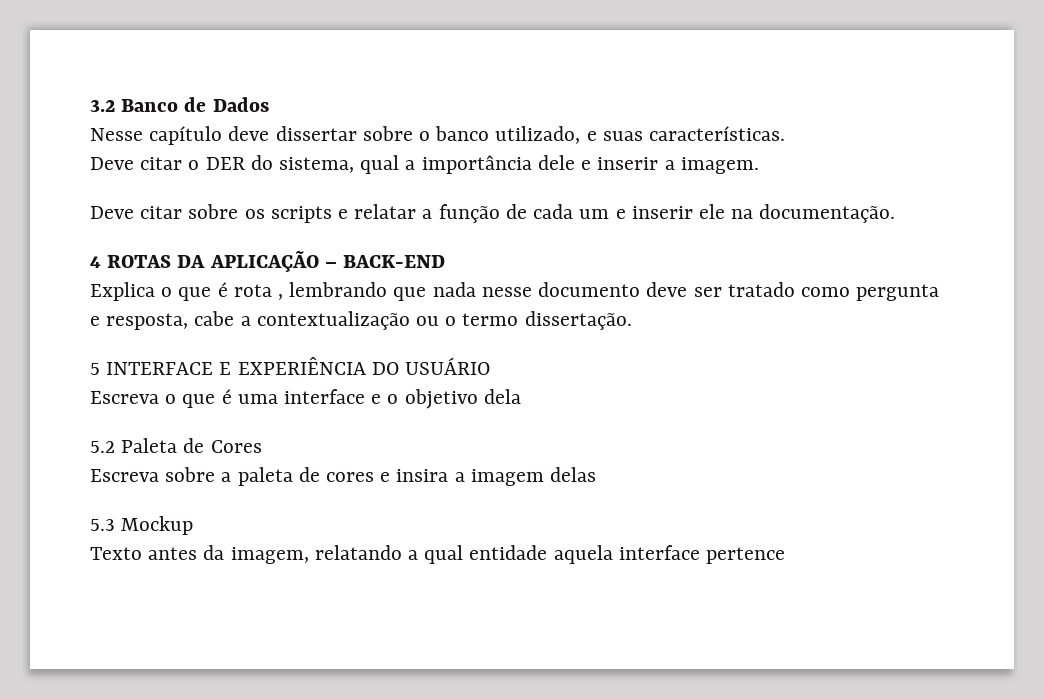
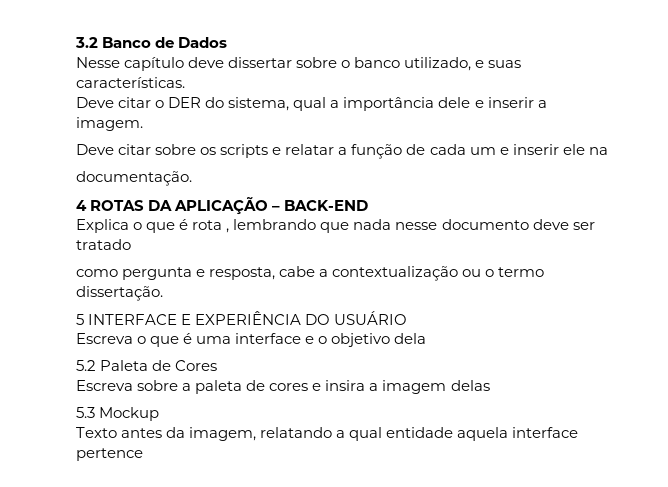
(754, 214) none -> (608, 151) //
(795, 289) none -> (131, 244) //

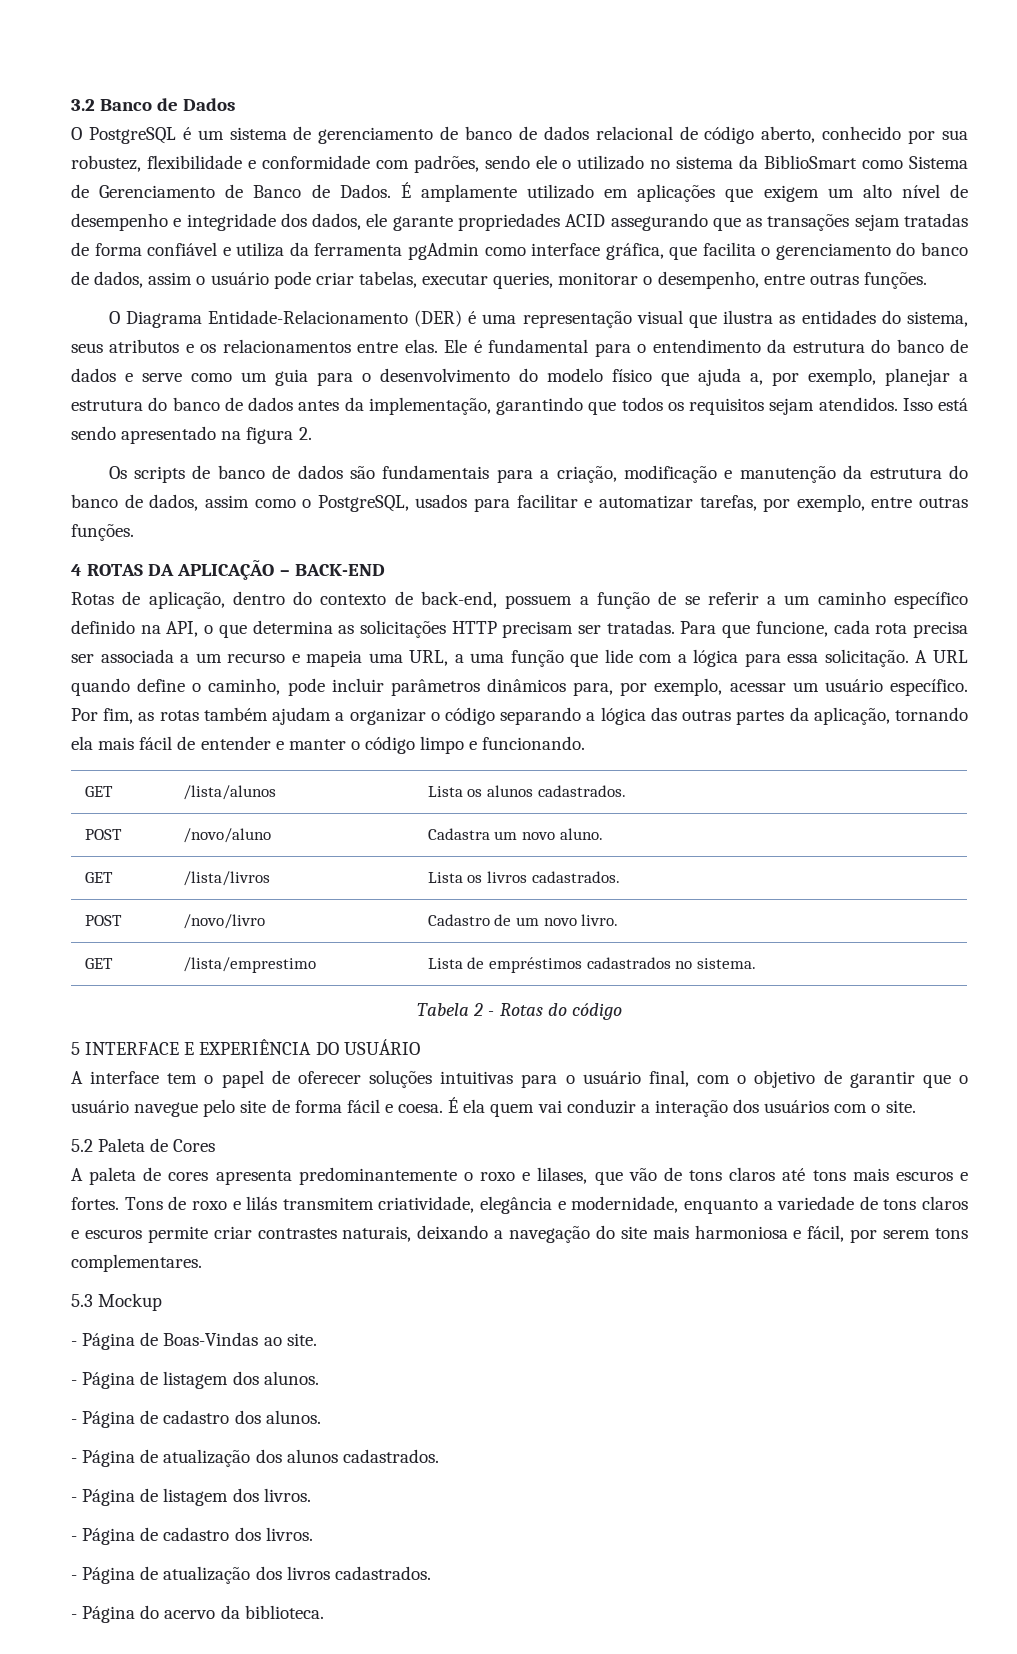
[76,57,522,71] [76,77,185,88] [76,97,547,111] [76,117,143,131] [76,144,608,159] [76,171,192,186] Nesse capítulo deve dissertar sobre o banco utilizado, e suas características. // Deve citar o DER do sistema, qual a importância dele e inserir a imagem. // Deve citar sobre os scripts e relatar a função de cada um e inserir ele na // documentação. -> [71,126,968,144] [71,155,968,173] [71,182,968,202] [71,213,969,231] [71,242,968,260] [71,271,927,289] [108,310,968,328] [71,339,969,357] [71,368,968,386] [71,397,968,415] [71,426,312,444] [108,465,968,483] [71,494,968,512] [71,524,134,541] O PostgreSQL é um sistema de gerenciamento de banco de dados relacional de código aberto, conhecido por sua robustez, flexibilidade e conformidade com padrões, sendo ele o utilizado no sistema da BiblioSmart como Sistema de Gerenciamento de Banco de Dados. É amplamente utilizado em aplicações que exigem um alto nível de desempenho e integridade dos dados, ele garante propriedades ACID assegurando que as transações sejam tratadas de forma confiável e utiliza da ferramenta pgAdmin como interface gráfica, que facilita o gerenciamento do banco de dados, assim o usuário pode criar tabelas, executar queries, monitorar o desempenho, entre outras funções. // O Diagrama Entidade-Relacionamento (DER) é uma representação visual que ilustra as entidades do sistema, seus atributos e os relacionamentos entre elas. Ele é fundamental para o entendimento da estrutura do banco de dados e serve como um guia para o desenvolvimento do modelo físico que ajuda a, por exemplo, planejar a estrutura do banco de dados antes da implementação, garantindo que todos os requisitos sejam atendidos. Isso está sendo apresentado na figura 2. // Os scripts de banco de dados são fundamentais para a criação, modificação e manutenção da estrutura do banco de dados, assim como o PostgreSQL, usados para facilitar e automatizar tarefas, por exemplo, entre outras funções.
[76,219,595,233] [76,239,131,250] [76,266,545,281] [76,286,163,301] Explica o que é rota , lembrando que nada nesse documento deve ser tratado // como pergunta e resposta, cabe a contextualização ou o termo dissertação. -> [71,591,968,609] [71,620,969,638] [71,649,968,667] [71,678,968,696] [71,707,968,725] [71,736,586,754] [84,786,113,797] [182,785,276,800] [427,785,626,797] [84,829,122,840] [182,828,271,843] [427,828,603,840] [84,872,113,883] [182,871,270,886] [427,871,620,883] [84,915,122,926] [182,914,265,929] [427,914,619,926] [84,958,113,969] [182,957,316,973] [427,957,756,973] [417,1003,622,1020] Rotas de aplicação, dentro do contexto de back-end, possuem a função de se referir a um caminho específico definido na API, o que determina as solicitações HTTP precisam ser tratadas. Para que funcione, cada rota precisa ser associada a um recurso e mapeia uma URL, a uma função que lide com a lógica para essa solicitação. A URL quando define o caminho, pode incluir parâmetros dinâmicos para, por exemplo, acessar um usuário específico. Por fim, as rotas também ajudam a organizar o código separando a lógica das outras partes da aplicação, tornando ela mais fácil de entender e manter o código limpo e funcionando. // GET | /lista/alunos | Lista os alunos cadastrados. // POST | /novo/aluno | Cadastra um novo aluno. // GET | /lista/livros | Lista os livros cadastrados. // POST | /novo/livro | Cadastro de um novo livro. // GET | /lista/emprestimo | Lista de empréstimos cadastrados no sistema. // Tabela 2 - Rotas do código
[76,333,427,347] [76,360,218,371] [76,380,490,394] [76,407,160,421] [76,427,579,441] [76,448,143,461] Escreva o que é uma interface e o objetivo dela // 5.2 Paleta de Cores // Escreva sobre a paleta de cores e insira a imagem delas // 5.3 Mockup // Texto antes da imagem, relatando a qual entidade aquela interface pertence -> [71,1070,968,1088] [71,1097,916,1117] [71,1138,216,1152] [71,1167,968,1185] [71,1196,968,1214] [71,1225,968,1243] [71,1254,202,1272] [71,1293,163,1311] [71,1332,317,1350] [71,1371,319,1389] [71,1410,321,1428] [71,1449,439,1467] [71,1488,311,1506] [71,1527,313,1545] [71,1566,431,1584] [71,1605,324,1623] A interface tem o papel de oferecer soluções intuitivas para o usuário final, com o objetivo de garantir que o usuário navegue pelo site de forma fácil e coesa. É ela quem vai conduzir a interação dos usuários com o site. // 5.2 Paleta de Cores // A paleta de cores apresenta predominantemente o roxo e lilases, que vão de tons claros até tons mais escuros e fortes. Tons de roxo e lilás transmitem criatividade, elegância e modernidade, enquanto a variedade de tons claros e escuros permite criar contrastes naturais, deixando a navegação do site mais harmoniosa e fácil, por serem tons complementares. // 5.3 Mockup // - Página de Boas-Vindas ao site. // - Página de listagem dos alunos. // - Página de cadastro dos alunos. // - Página de atualização dos alunos cadastrados. // - Página de listagem dos livros. // - Página de cadastro dos livros. // - Página de atualização dos livros cadastrados. // - Página do acervo da biblioteca.

